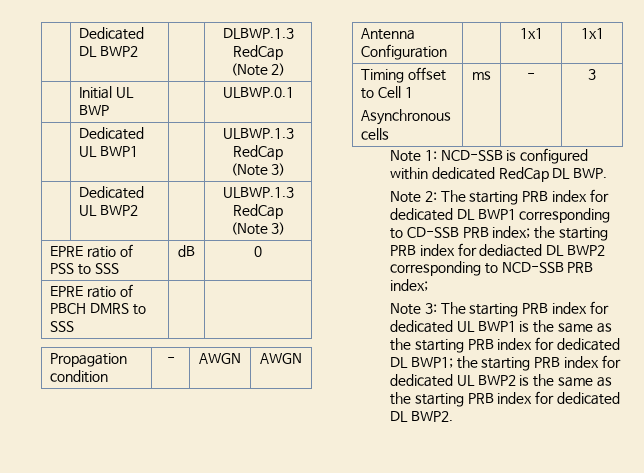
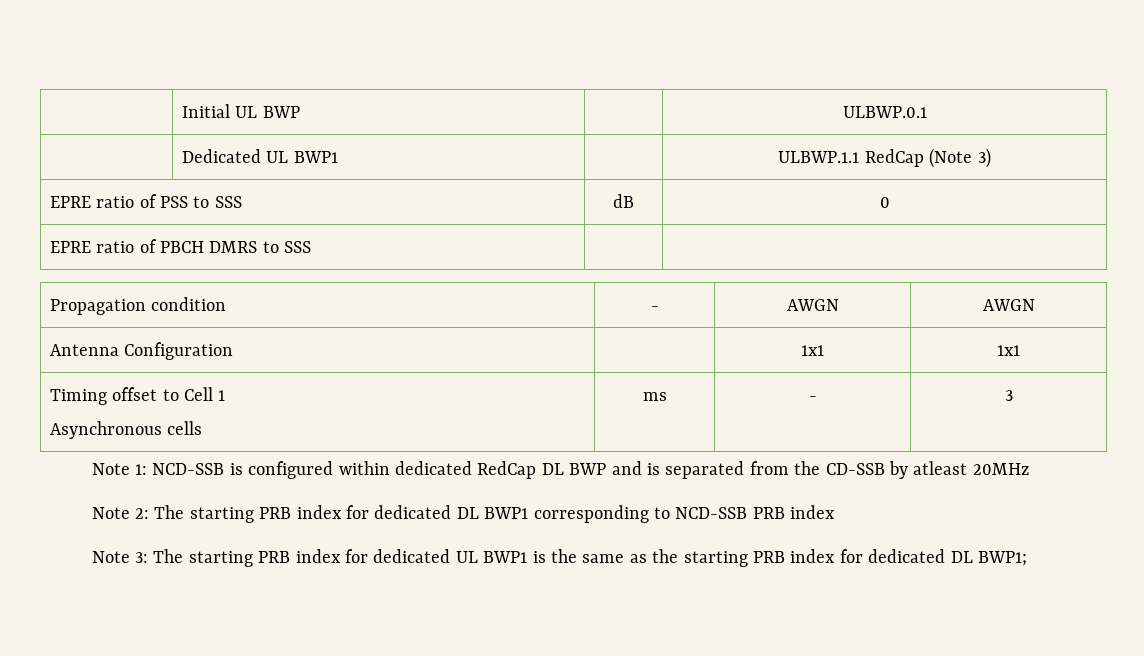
[78,27,144,40] [78,46,138,57] [222,28,294,39] [233,45,283,60] [230,63,286,76] | Dedicated DL BWP2 | | DLBWP.1.3 RedCap (Note 2) // -> (181, 111) none
[222,128,294,139] [233,145,283,160] [230,163,286,176] [78,186,144,199] [78,205,138,216] [222,187,294,198] ULBWP.1.3 RedCap (Note 3) // | Dedicated UL BWP2 | | ULBWP.1.3 -> [778,151,860,163] ULBWP.1.1
[573,168,608,179] BWP. -> [569,461,1029,479] BWP and is separated from the CD-SSB by atleast 20MHz
[406,226,608,241] [390,243,605,257] [390,261,594,276] [390,279,429,291] CD-SSB PRB index; the starting PRB index for dediacted DL BWP2 corresponding to NCD-SSB PRB index; -> [675,505,836,519] NCD-SSB PRB index
[456,355,621,371] [390,374,612,387] [390,391,620,407] [390,411,453,422] the starting PRB index for dedicated UL BWP2 is the same as the starting PRB index for dedicated DL BWP2. -> (1028, 558) none

